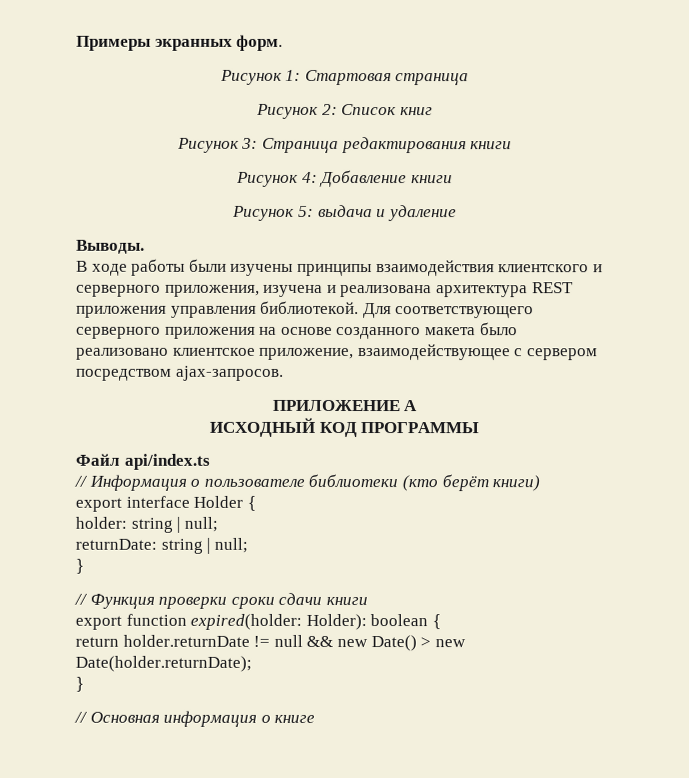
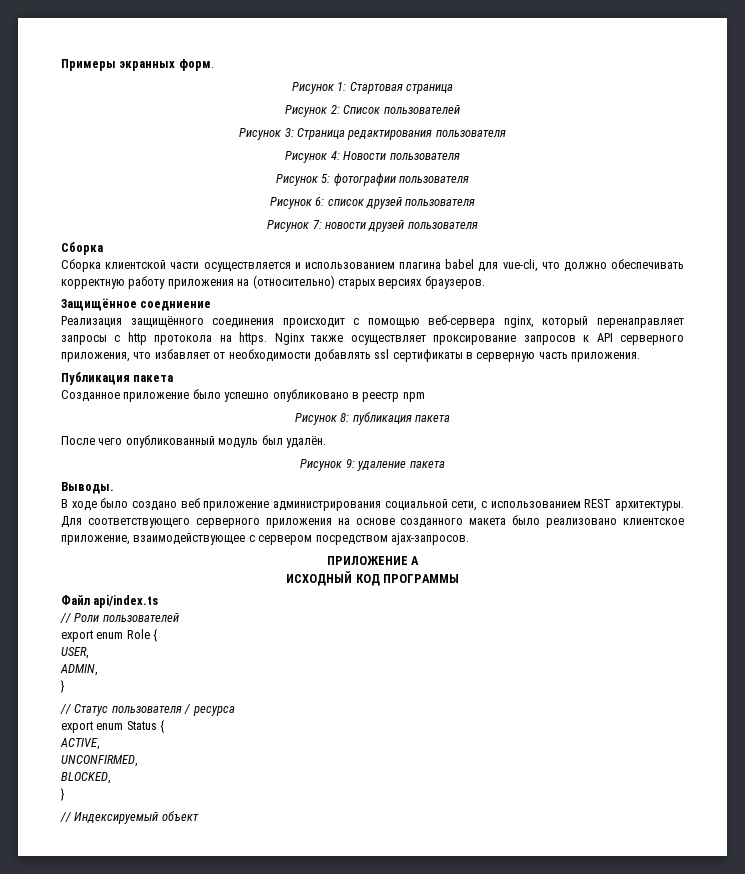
[399,107,433,116] книг -> [383,105,460,114] пользователей
[470,141,513,150] книги -> [435,130,506,137] пользователя
[319,169,453,188] Добавление книги -> [343,151,460,160] Новости пользователя
[317,204,387,218] выдача и -> [333,173,470,186] [269,197,476,209] [267,220,478,232] [61,242,103,255] [61,259,684,272] [61,275,485,289] [61,298,212,311] [61,315,684,328] [61,332,684,345] [61,349,641,362] [61,372,174,385] [61,389,425,402] [294,412,451,425] [61,435,326,448] [300,459,355,471] фотографии пользователя // Рисунок 6: список друзей пользователя // Рисунок 7: новости друзей пользователя // Сборка // Сборка клиентской части осуществляется и использованием плагина babel для vue-cli, что должно обеспечивать корректную работу приложения на (относительно) старых версиях браузеров. // Защищённое соедниение // Реализация защищённого соединения происходит с помощью веб-сервера nginx, который перенаправляет запросы с http протокола на https. Nginx также осуществляет проксирование запросов к API серверного приложения, что избавляет от необходимости добавлять ssl сертификаты в серверную часть приложения. // Публикация пакета // Созданное приложение было успешно опубликовано в реестр npm // Рисунок 8: публикация пакета // После чего опубликованный модуль был удалён. // Рисунок 9:
(457, 213) none -> [409,461,445,468] пакета
[131,258,603,277] [76,282,574,298] [76,300,360,318] работы были изучены принципы взаимодействия клиентского и серверного приложения, изучена и реализована архитектура REST приложения управления библиотекой. -> [100,498,684,511] было создано веб приложение администрирования социальной сети, с использованием REST архитектуры.
[88,473,541,492] [75,495,256,512] [75,516,218,533] [75,537,248,554] [75,558,84,574] [74,592,368,609] [75,613,441,631] [75,634,466,652] [75,655,252,672] [75,676,84,692] [74,710,316,727] Информация о пользователе библиотеки (кто берёт книги) // export interface Holder { // holder: string | null; // returnDate: string | null; // } // // Функция проверки сроки сдачи книги // export function expired(holder: Holder): boolean { // return holder.returnDate != null && new Date() > new Date(holder.returnDate); // } // // Основная информация о книге -> [74,613,179,622] [61,629,158,642] [61,647,89,659] [60,664,98,676] [60,680,65,693] [60,704,235,716] [61,720,165,733] [60,738,100,750] [61,755,138,767] [61,772,111,784] [60,788,65,801] [60,811,199,824] Роли пользователей // export enum Role { // USER, // ADMIN, // } // // Статус пользователя / ресурса // export enum Status { // ACTIVE, // UNCONFIRMED, // BLOCKED, // } // // Индексируемый объект

